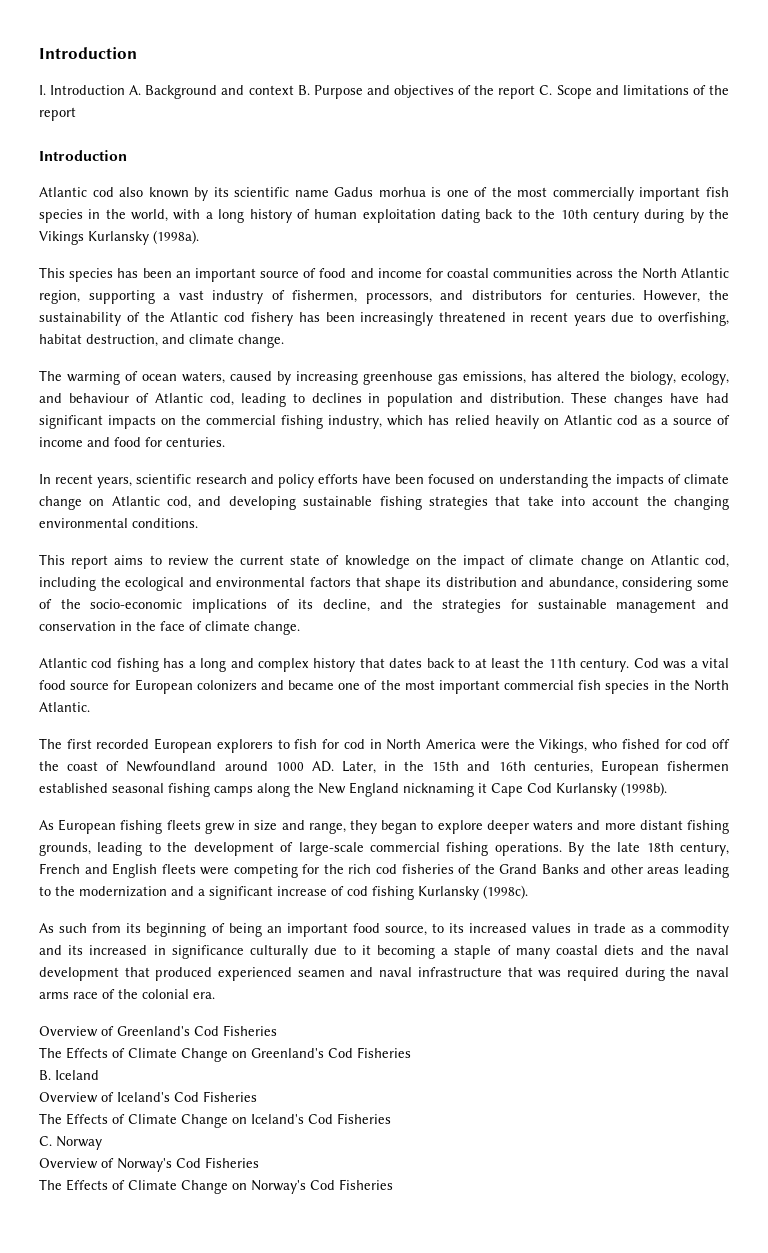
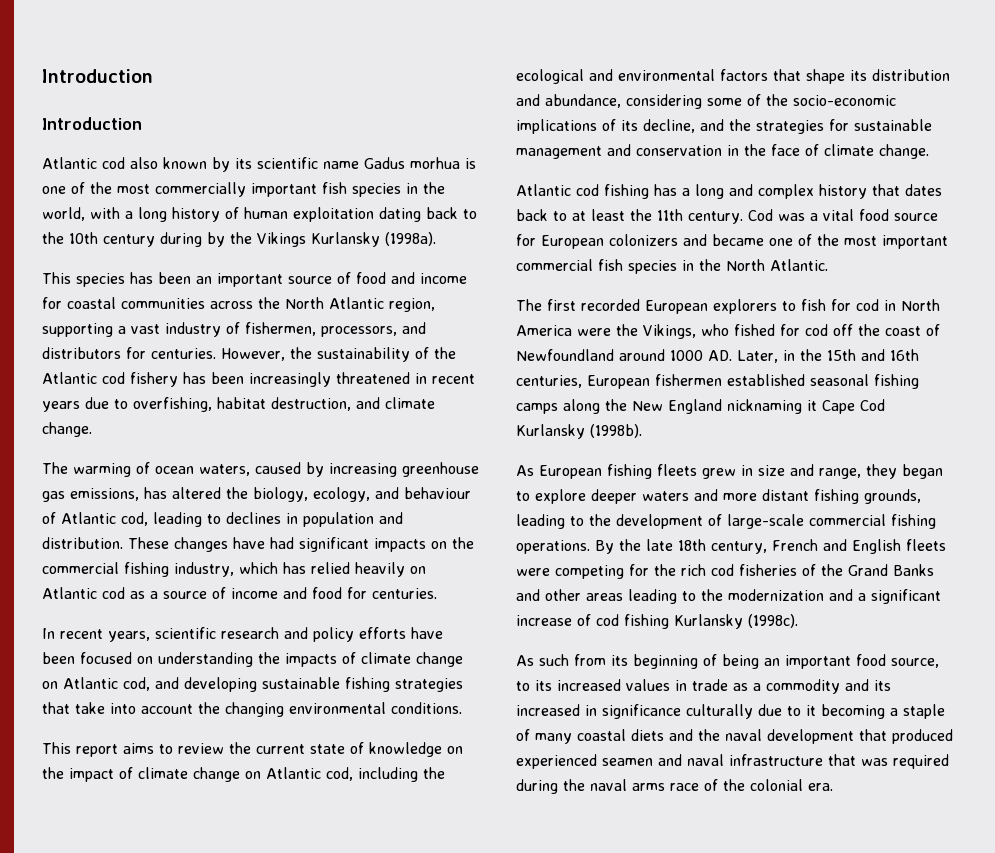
[39,47,137,59] [39,85,729,99] [39,107,76,121] Introduction // I. Introduction A. Background and context B. Purpose and objectives of the report C. Scope and limitations of the report -> [42,69,153,83] Introduction
[39,1025,277,1037] [39,1047,411,1062] [39,1070,99,1080] [39,1091,257,1103] [39,1113,391,1128] [39,1136,102,1150] [39,1157,259,1172] [39,1179,393,1194] // Overview of Greenland's Cod Fisheries // The Effects of Climate Change on Greenland's Cod Fisheries // B. Iceland // Overview of Iceland's Cod Fisheries // The Effects of Climate Change on Iceland's Cod Fisheries // C. Norway // Overview of Norway's Cod Fisheries // The Effects of Climate Change on Norway's Cod Fisheries -> (833, 787) none

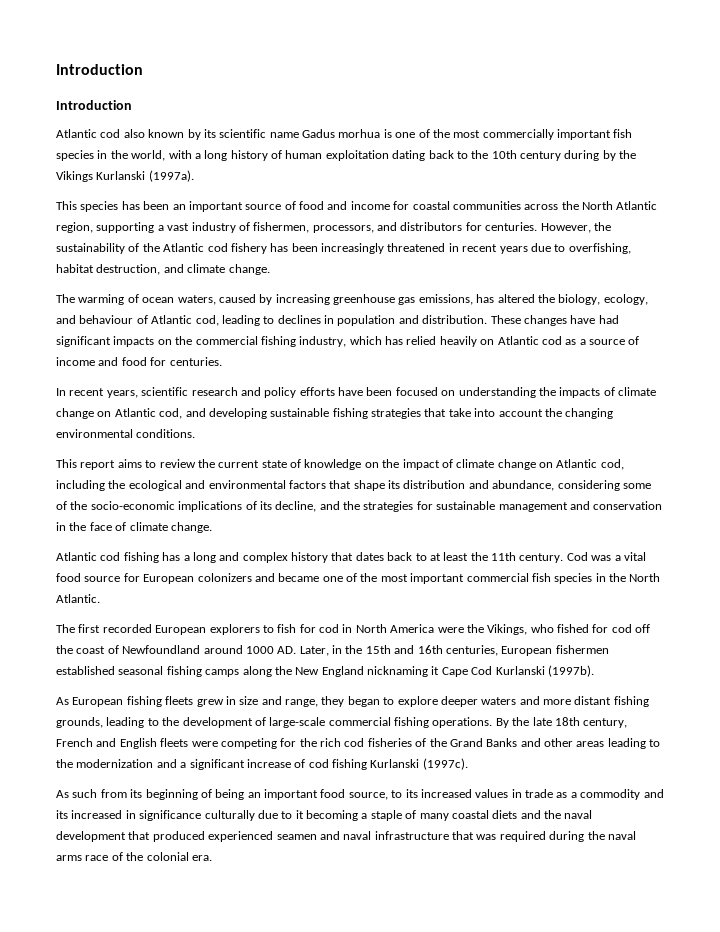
[311,232,436,247] Kurlansky (1998a). -> [96,170,194,182] Kurlanski (1997a).
[516,424,642,439] Kurlansky (1998b). -> [495,665,594,677] Kurlanski (1997b).
[674,614,798,629] Kurlansky (1998c). -> [370,758,468,770] Kurlanski (1997c).

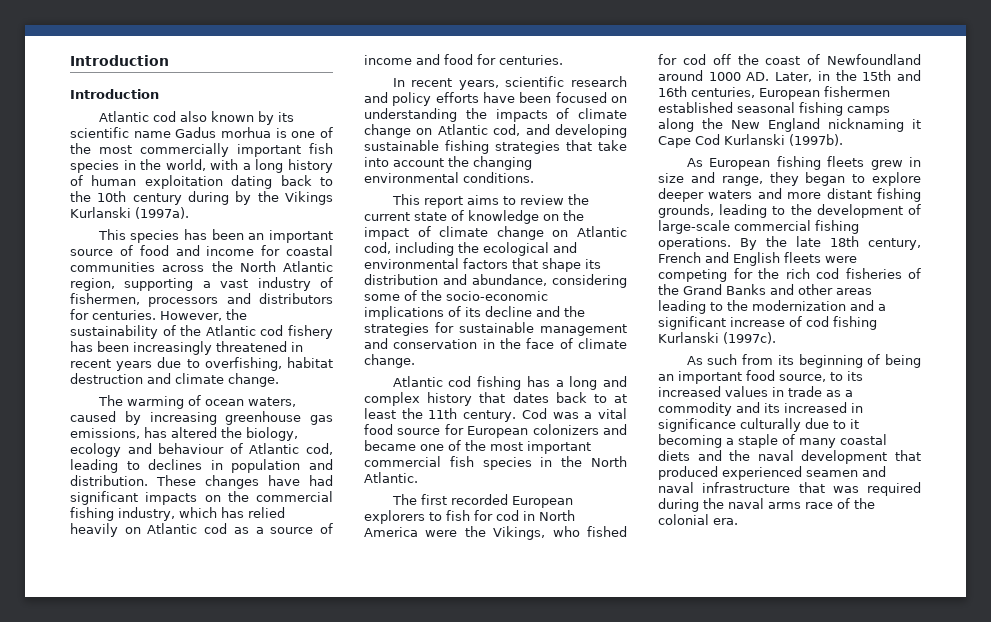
[312,225,374,233] processors, -> [148,297,219,307] processors
[96,264,161,275] destruction, -> [70,373,143,384] destruction
[603,294,648,305] ecology, -> [70,443,121,457] ecology
[275,501,317,512] decline, -> [485,306,532,317] decline

